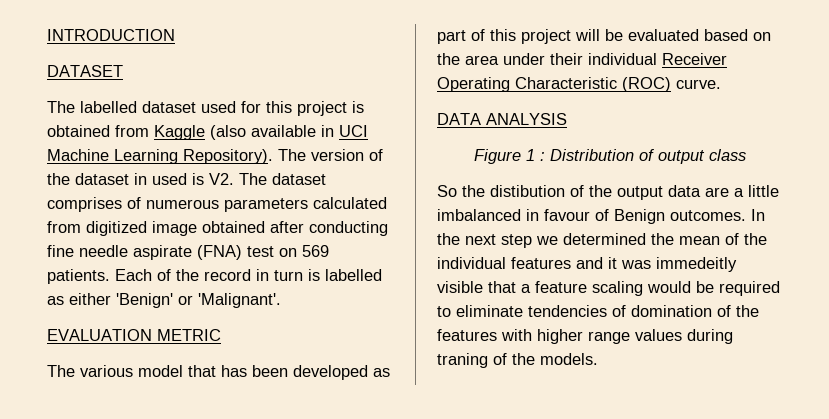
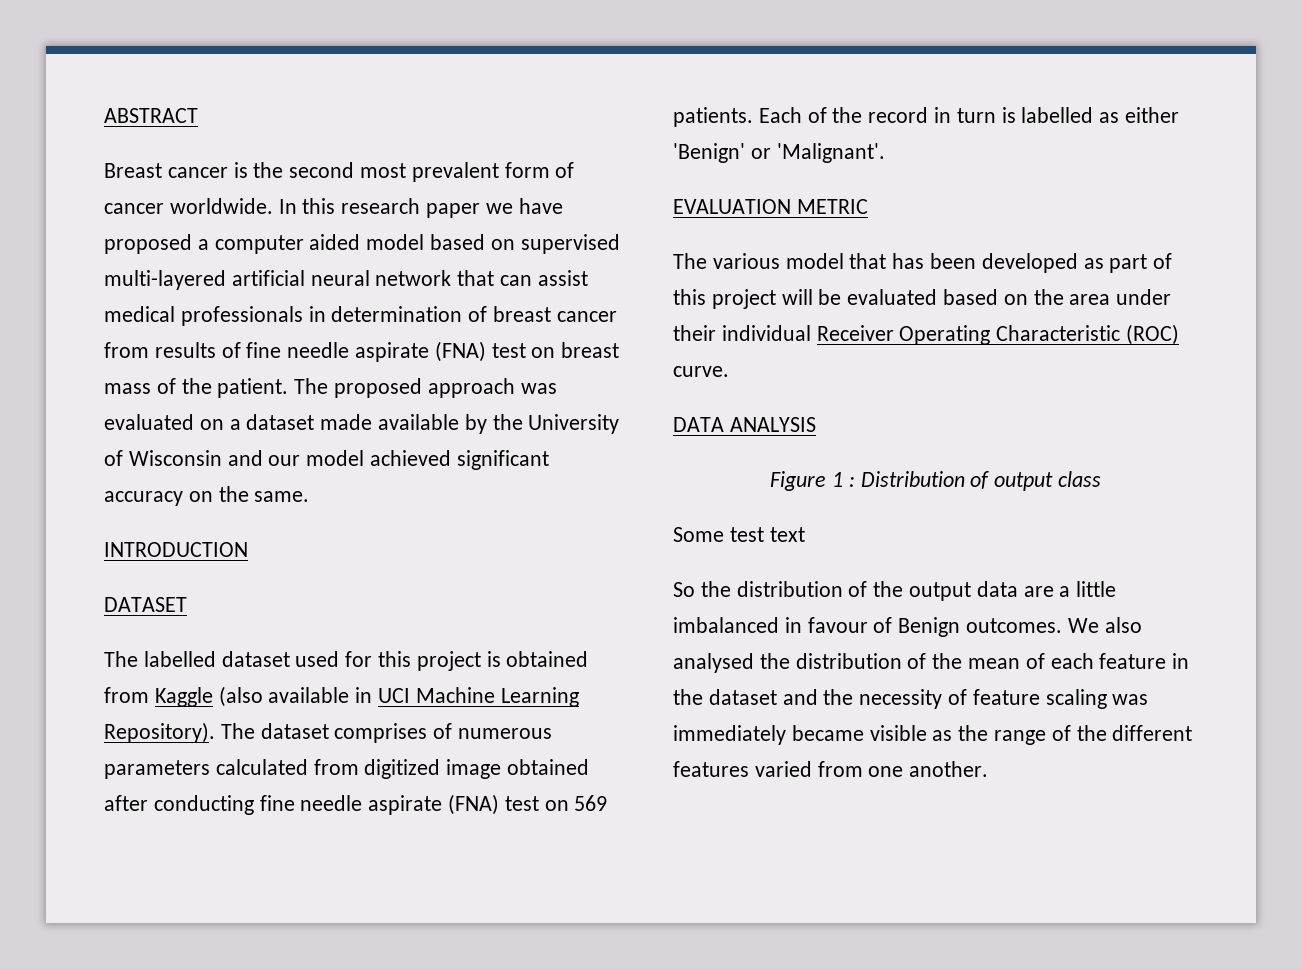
(47, 35) none -> [104,108,198,123] [104,162,575,182] [104,198,563,218] [104,234,620,254] [104,270,588,290] [104,306,617,326] [104,341,620,362] [104,378,557,398] [104,414,620,434] [104,450,549,470] [104,486,310,506] ABSTRACT // Breast cancer is the second most prevalent form of cancer worldwide. In this research paper we have proposed a computer aided model based on supervised multi-layered artificial neural network that can assist medical professionals in determination of breast cancer from results of fine needle aspirate (FNA) test on breast mass of the patient. The proposed approach was evaluated on a dataset made available by the University of Wisconsin and our model achieved significant accuracy on the same. //
[311,149,383,161] [47,173,267,185] version of the dataset in used is V2. The -> (255, 731) none
(746, 155) none -> [673,527,805,542] // Some test text
[490,185,565,197] distibution -> [736,581,843,597] distribution
[751,209,765,221] [437,233,767,248] [437,257,737,272] [437,281,780,296] [437,305,759,317] [437,329,733,344] [437,353,598,368] In the next step we determined the mean of the individual features and it was immedeitly visible that a feature scaling would be required to eliminate tendencies of domination of the features with higher range values during traning of the models. -> [1067,617,1142,633] [673,653,1190,673] [673,689,1149,709] [673,725,1193,745] [673,761,989,777] We also analysed the distribution of the mean of each feature in the dataset and the necessity of feature scaling was immediately became visible as the range of the different features varied from one another.

